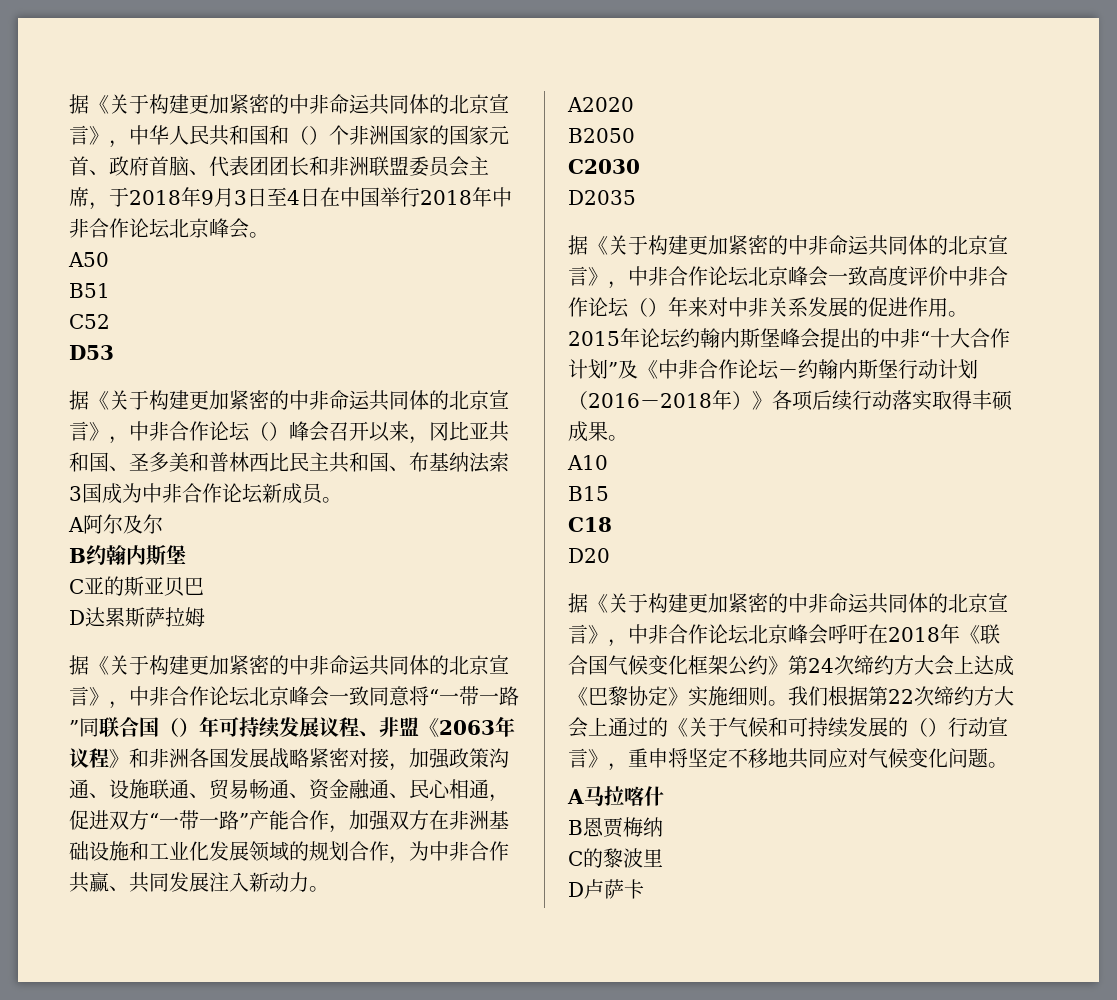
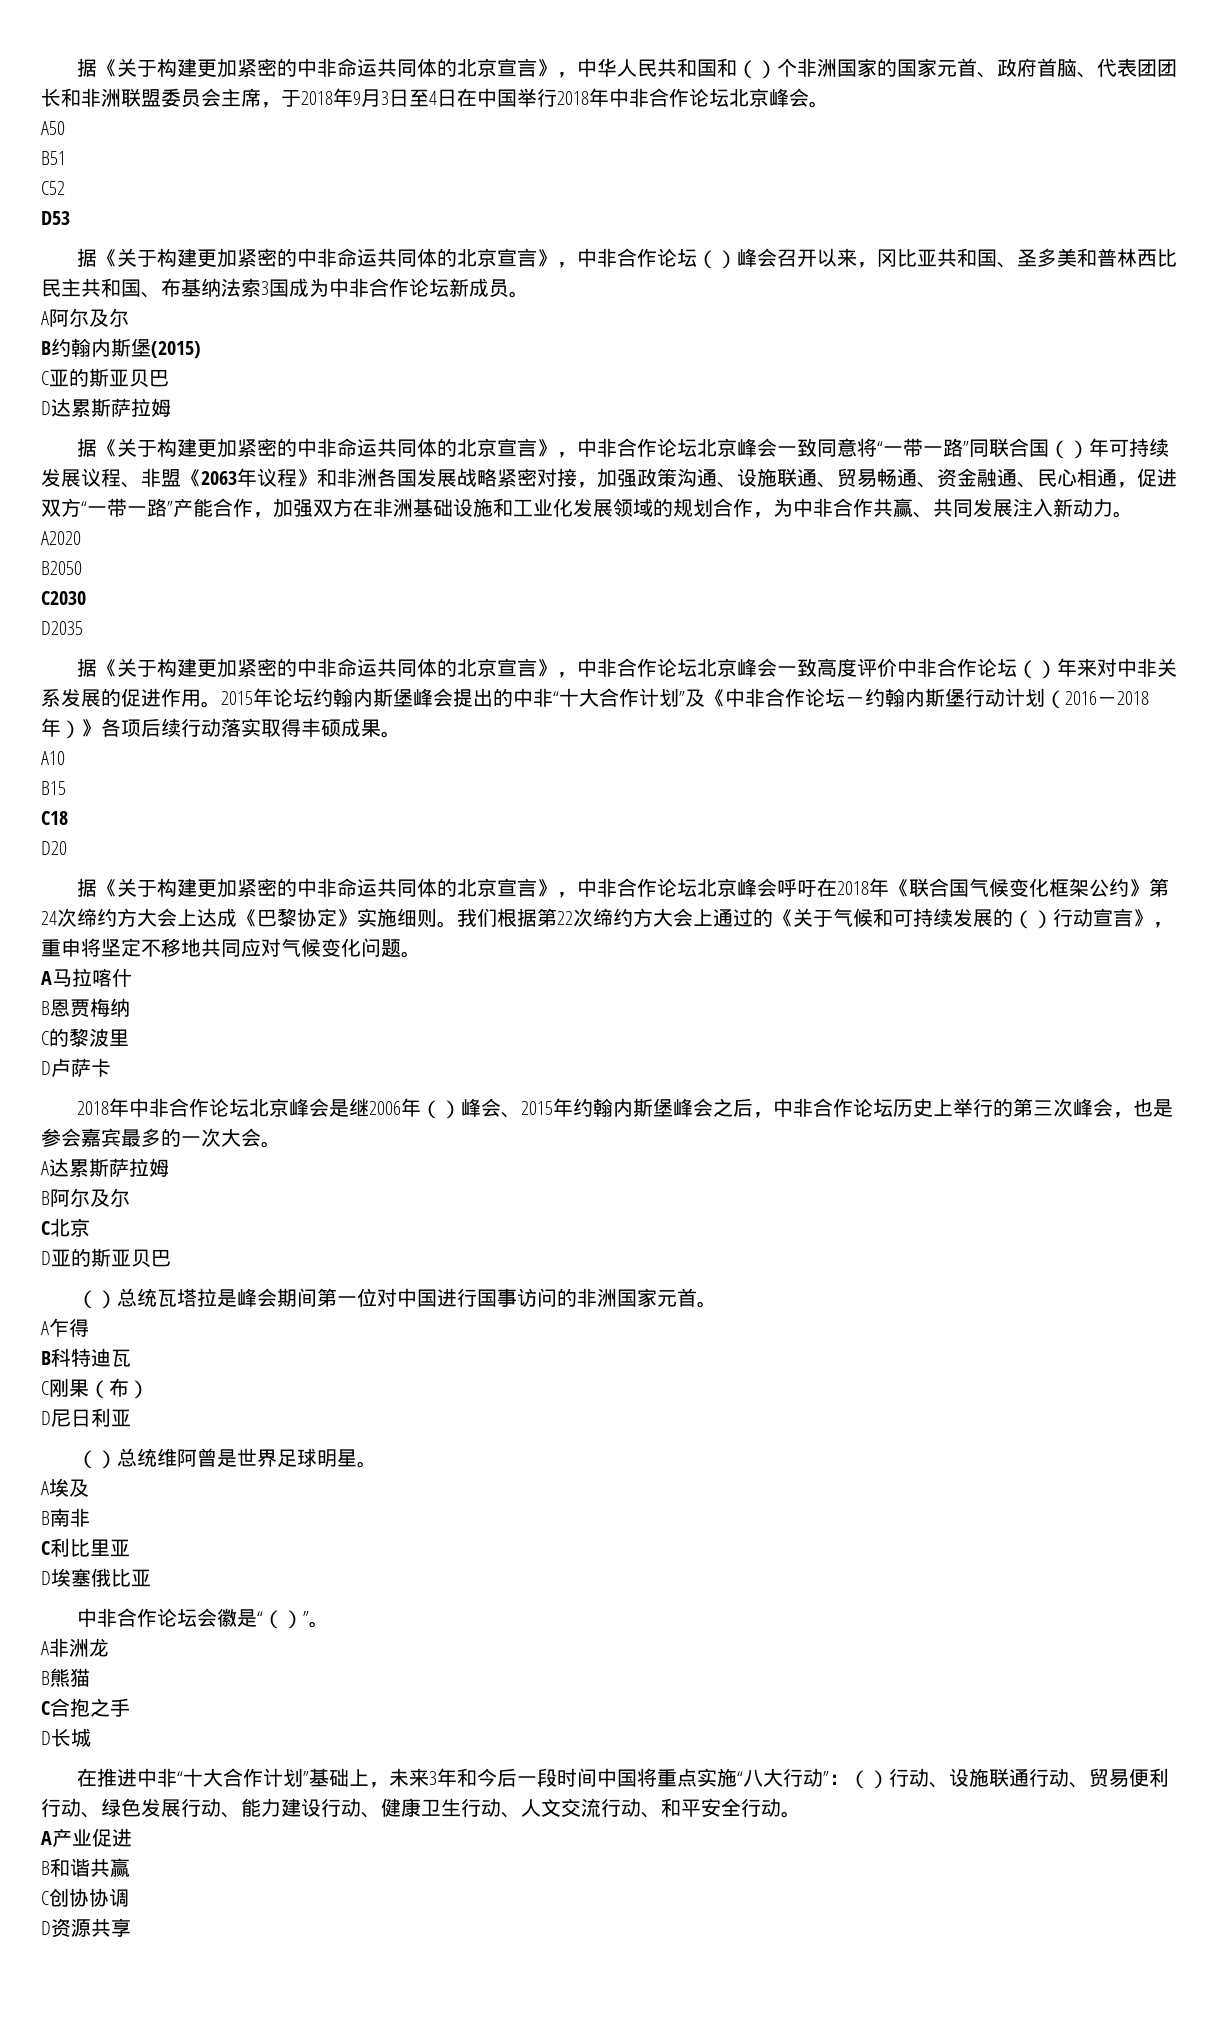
(186, 554) none -> [151,341,201,358] (2015)
(644, 889) none -> [76,1098,1173,1119] [41,1128,281,1148] [41,1158,169,1177] [41,1188,130,1207] [41,1218,90,1237] [41,1248,171,1268] [76,1288,717,1309] [41,1318,89,1337] [41,1348,131,1367] [41,1378,149,1399] [41,1408,131,1427] [76,1448,377,1469] [41,1478,89,1497] [41,1508,90,1527] [41,1538,130,1557] [41,1568,151,1587] [76,1608,329,1629] [41,1638,109,1657] [41,1668,90,1687] [41,1698,130,1717] [41,1728,91,1747] [76,1768,1169,1789] [41,1798,801,1818] [41,1828,132,1847] [41,1858,130,1878] [41,1888,129,1907] [41,1918,131,1938] // 2018年中非合作论坛北京峰会是继2006年（）峰会、2015年约翰内斯堡峰会之后，中非合作论坛历史上举行的第三次峰会，也是参会嘉宾最多的一次大会。 // A达累斯萨拉姆 // B阿尔及尔 // C北京 // D亚的斯亚贝巴 // （）总统瓦塔拉是峰会期间第一位对中国进行国事访问的非洲国家元首。 // A乍得 // B科特迪瓦 // C刚果（布） // D尼日利亚 // （）总统维阿曾是世界足球明星。 // A埃及 // B南非 // C利比里亚 // D埃塞俄比亚 // 中非合作论坛会徽是“（）”。 // A非洲龙 // B熊猫 // C合抱之手 // D长城 // 在推进中非“十大合作计划”基础上，未来3年和今后一段时间中国将重点实施“八大行动”：（）行动、设施联通行动、贸易便利行动、绿色发展行动、能力建设行动、健康卫生行动、人文交流行动、和平安全行动。 // A产业促进 // B和谐共赢 // C创协协调 // D资源共享

